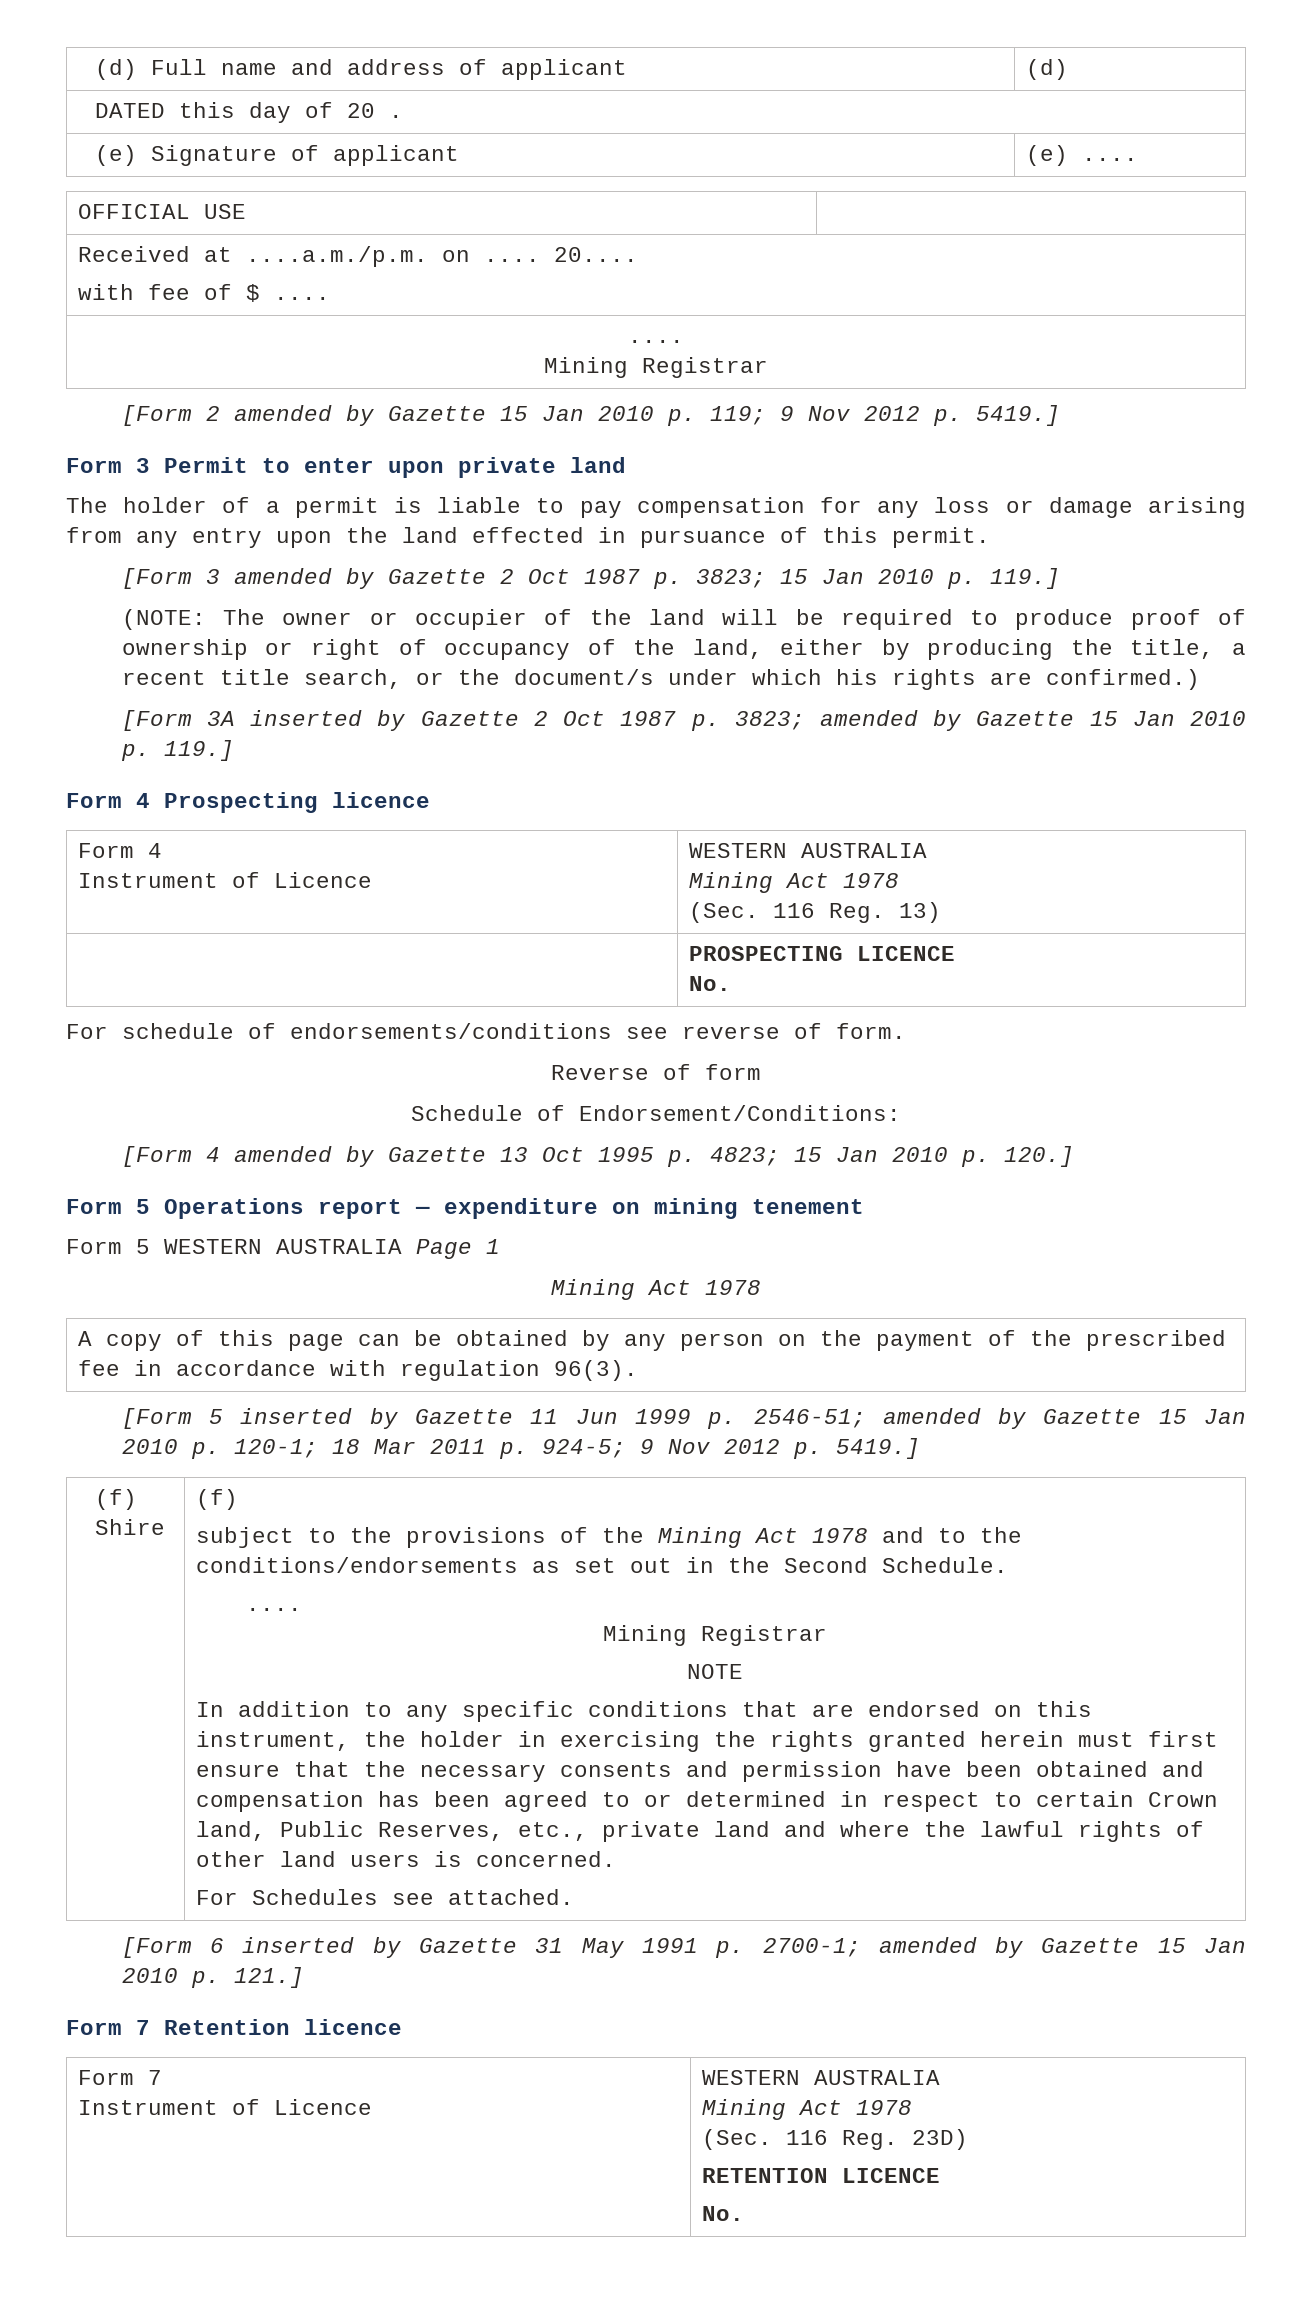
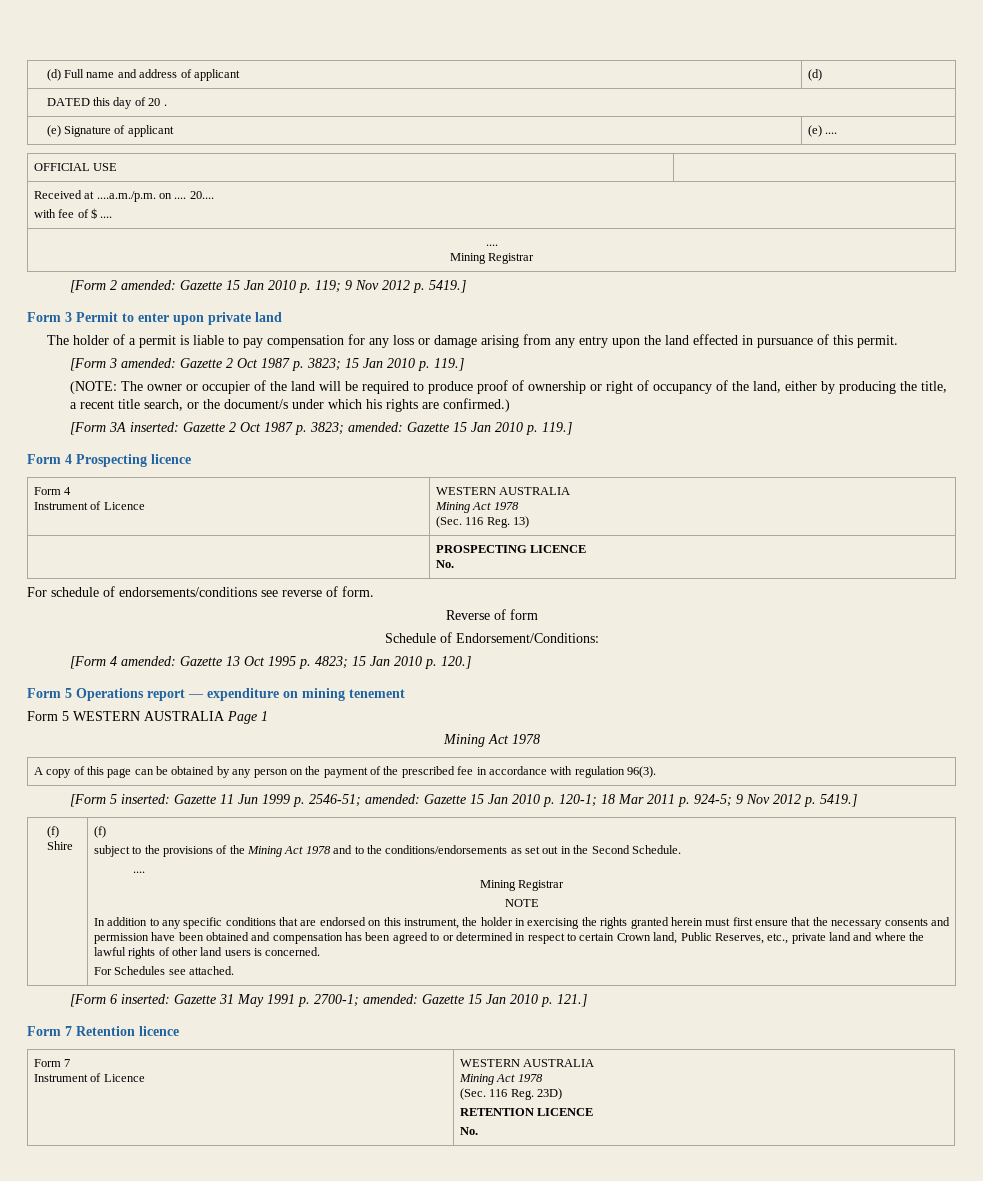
[233,405,374,426] amended by -> [121,280,177,290] amended:
[233,568,374,589] amended by -> [121,358,177,368] amended:
[250,710,962,731] inserted by Gazette 2 Oct 1987 p. 3823; amended by -> [130,422,404,435] inserted: Gazette 2 Oct 1987 p. 3823; amended:
[233,1146,374,1167] amended by -> [121,656,177,666] amended:
[240,1408,398,1429] inserted by -> [121,794,171,804] inserted:
[882,1408,1027,1429] amended by -> [365,794,421,804] amended:
[242,1937,401,1958] inserted by -> [121,994,171,1004] inserted:
[878,1937,1024,1958] amended by -> [363,994,419,1004] amended:

